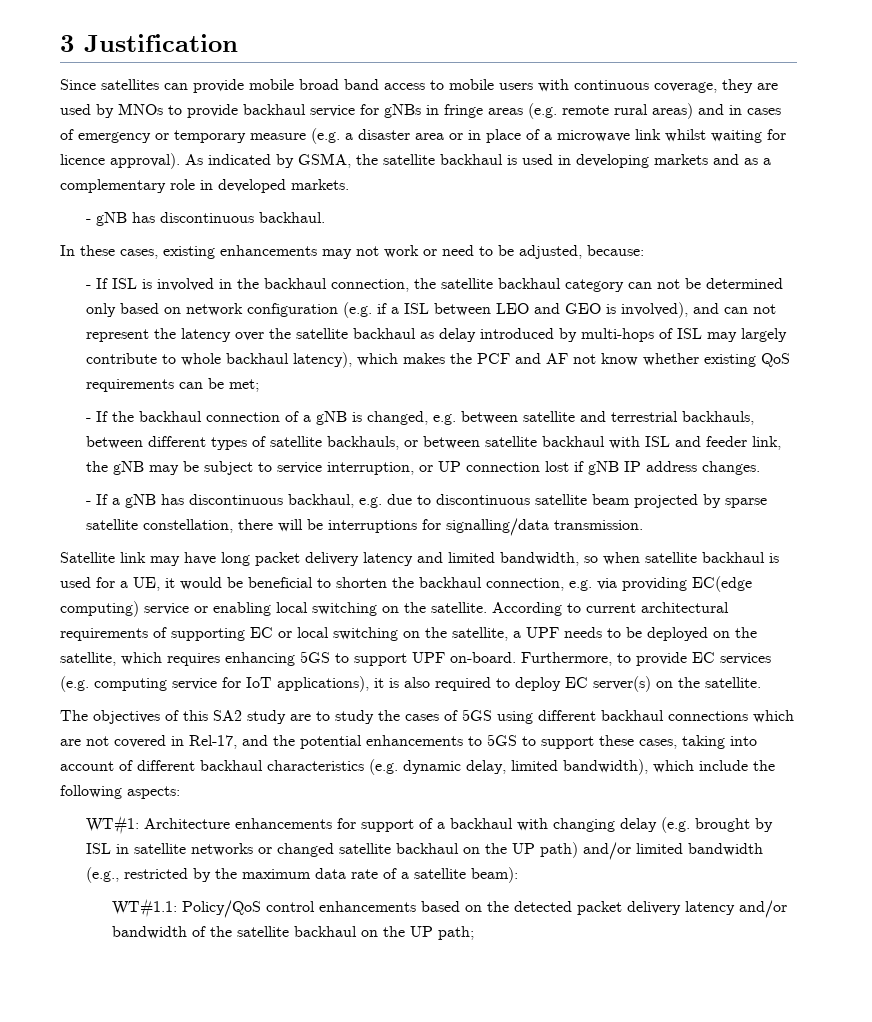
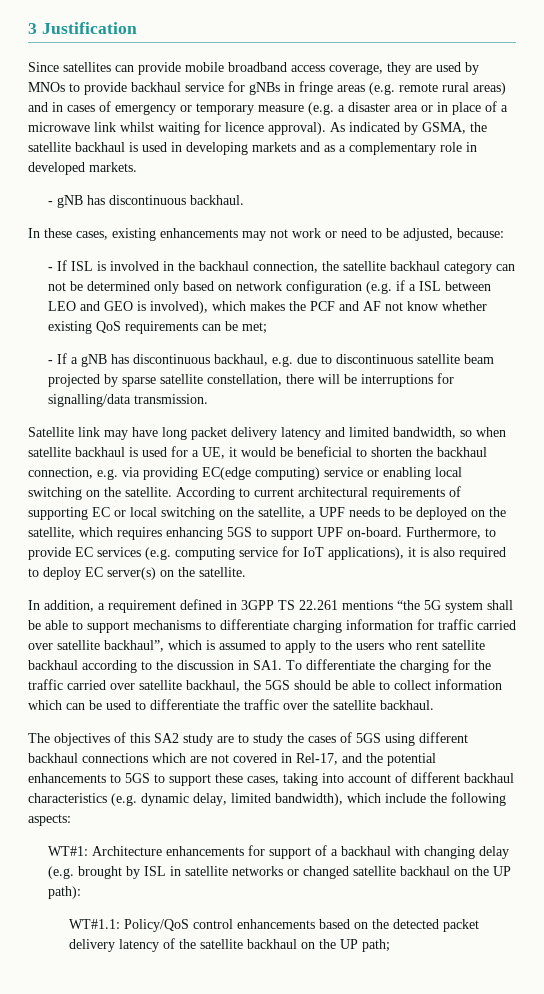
[299,79,649,92] broad band access to mobile users with continuous -> [228,62,325,72] broadband access
[693,303,777,314] [86,328,788,342] [86,352,353,368] and can not represent the latency over the satellite backhaul as delay introduced by multi-hops of ISL may largely contribute to whole backhaul latency), -> (209, 307) none
[86,411,755,425] [86,436,782,450] [86,461,761,475] // - If the backhaul connection of a gNB is changed, e.g. between satellite and terrestrial backhauls, between different types of satellite backhauls, or between satellite backhaul with ISL and feeder link, the gNB may be subject to service interruption, or UP connection lost if gNB IP address changes. -> (268, 328) none
(761, 682) none -> [28,599,513,613] [28,619,516,633] [28,640,485,653] [28,659,491,673] [28,679,502,692] [28,699,434,710] // In addition, a requirement defined in 3GPP TS 22.261 mentions “the 5G system shall be able to support mechanisms to differentiate charging information for traffic carried over satellite backhaul”, which is assumed to apply to the users who rent satellite backhaul according to the discussion in SA1. To differentiate the charging for the traffic carried over satellite backhaul, the 5GS should be able to collect information which can be used to differentiate the traffic over the satellite backhaul.
[540,842,764,860] [86,867,519,883] path) and/or limited bandwidth (e.g., restricted by the maximum data rate of a satellite beam): -> [48,886,82,899] path):
[739,900,788,918] [112,926,188,939] and/or bandwidth -> (159, 945) none

